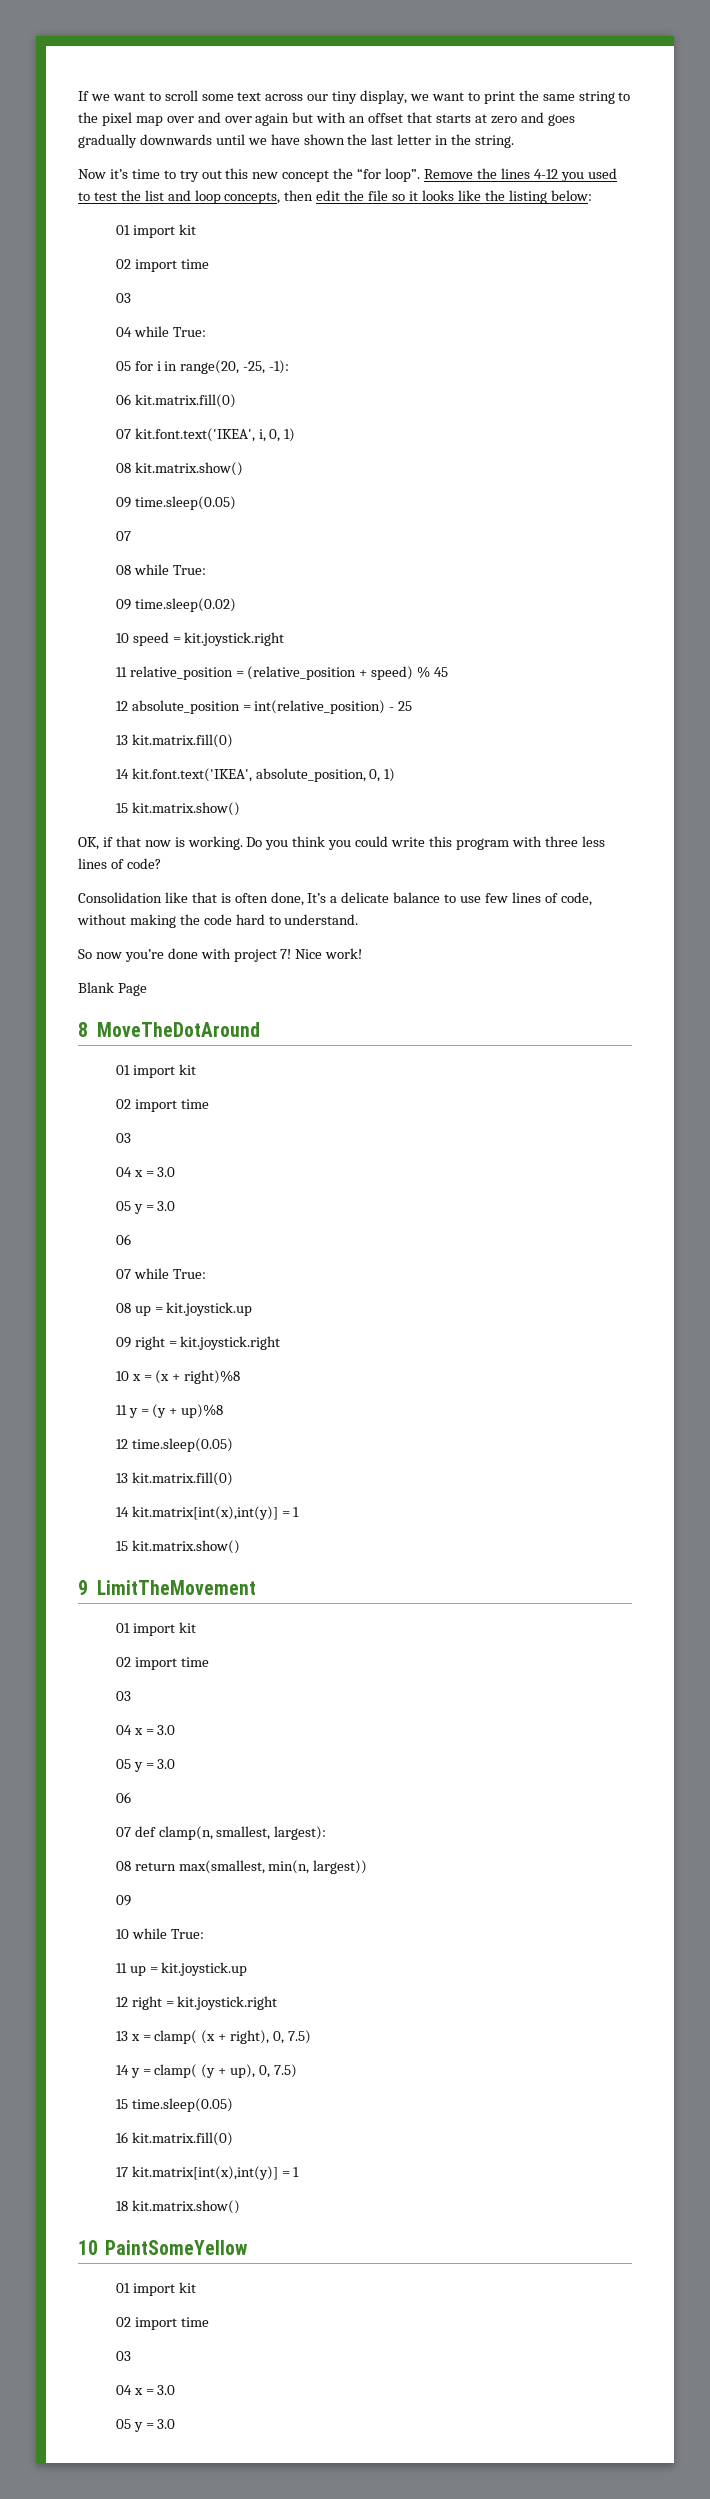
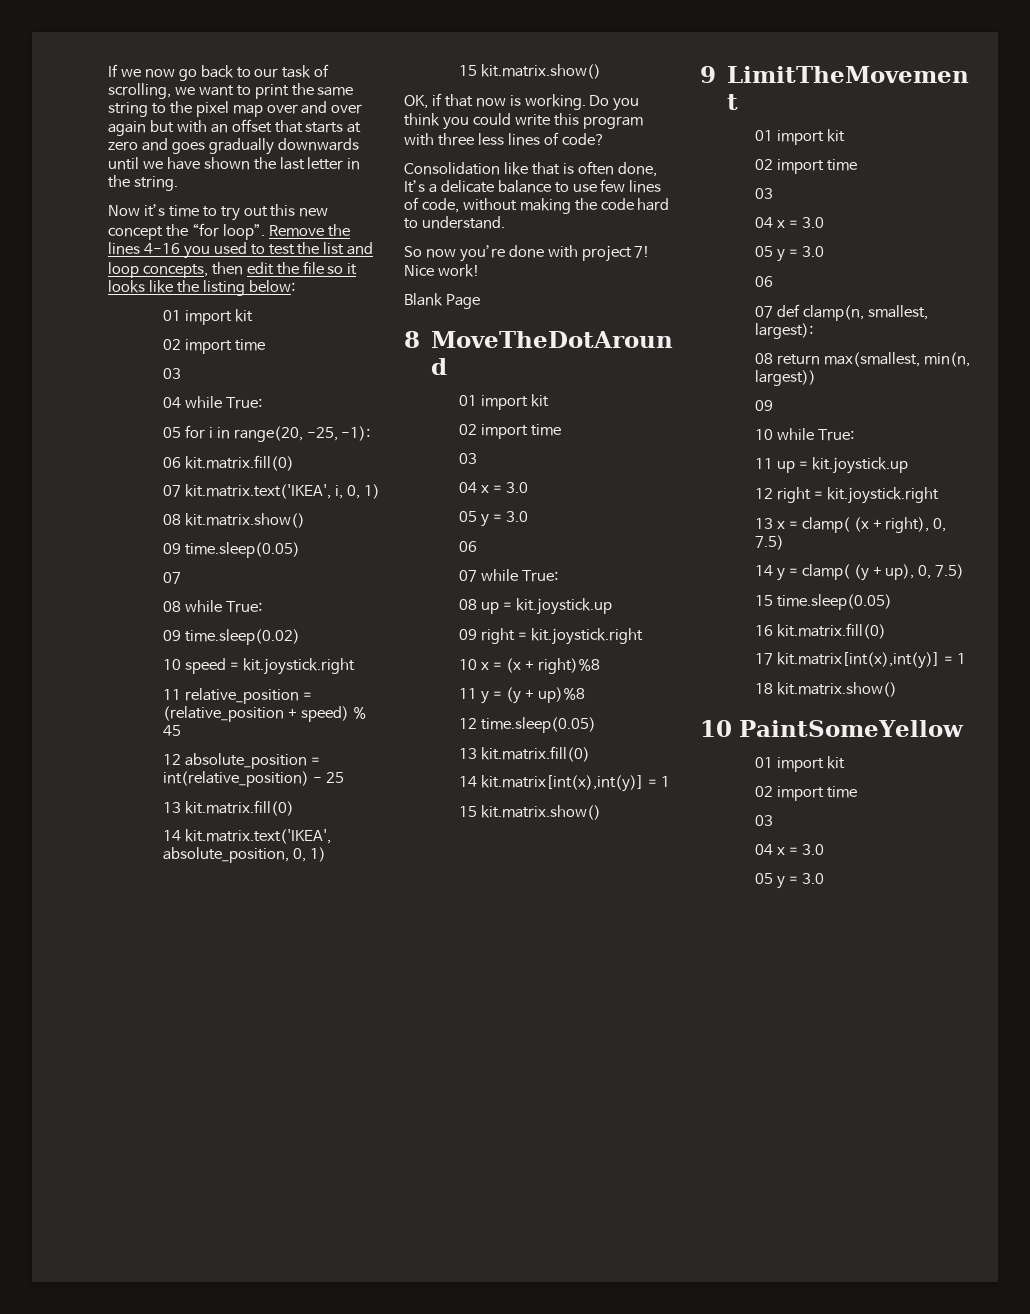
[112,90,408,104] want to scroll some text across our tiny display, -> [144,64,330,81] [108,83,171,99] now go back to our task of scrolling,
[533,169,558,179] 4-12 -> [143,243,180,254] 4-16
[134,428,255,442] kit.font.text('IKEA', -> [184,484,331,499] kit.matrix.text('IKEA',
[131,768,252,782] kit.font.text('IKEA', -> [184,829,331,844] kit.matrix.text('IKEA',

